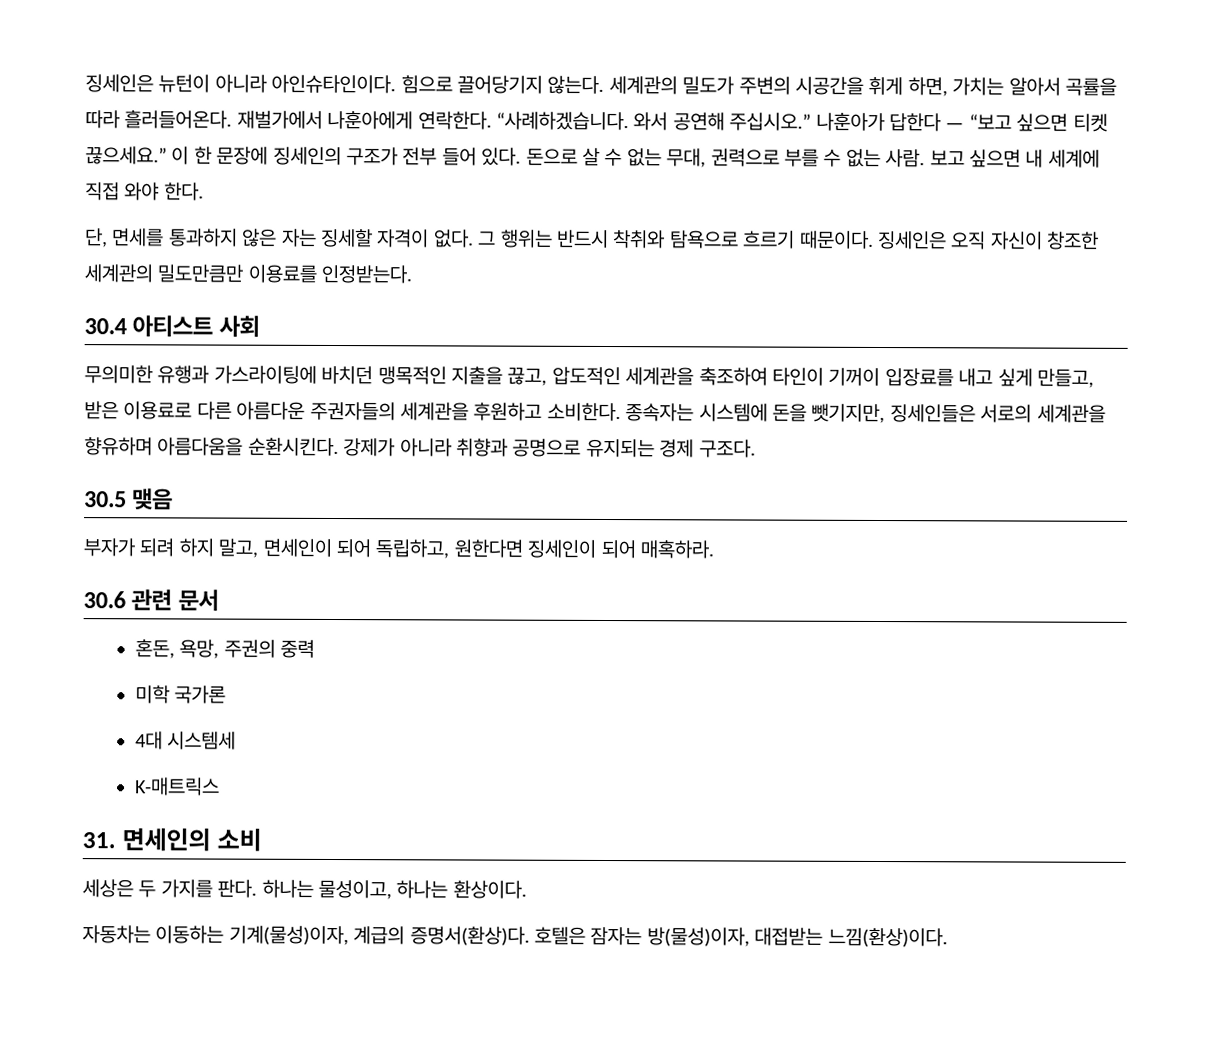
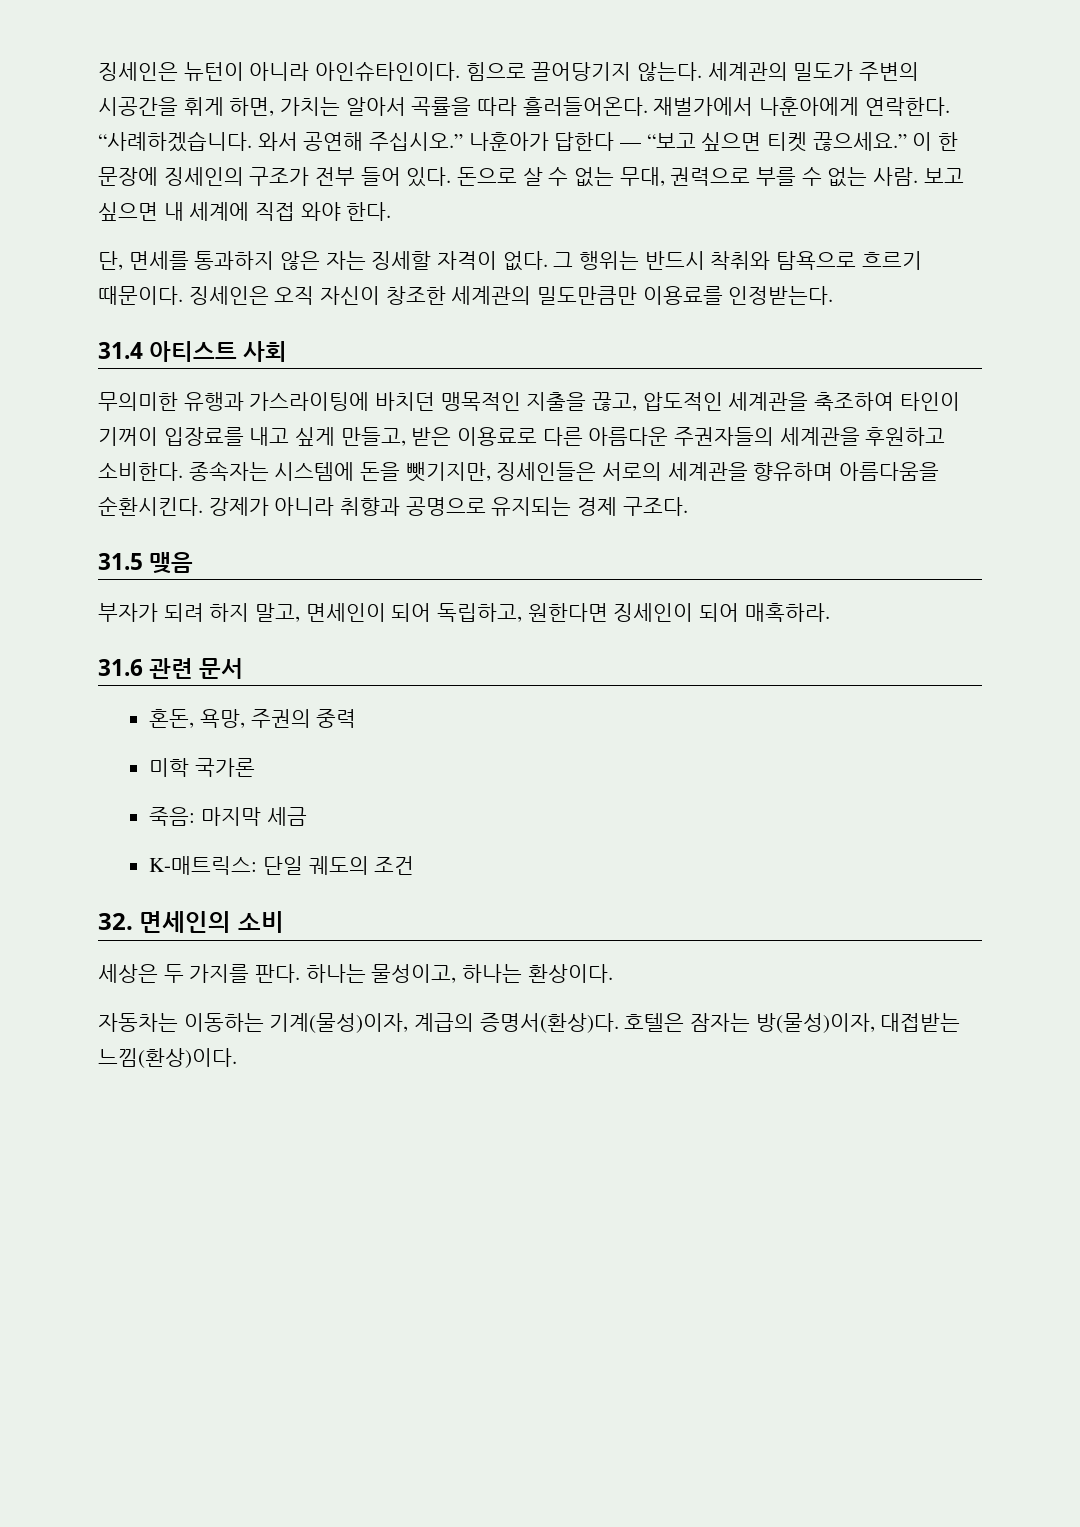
[84,318,127,335] 30.4 -> [98,342,143,359] 31.4
[84,491,127,508] 30.5 -> [98,553,143,570] 31.5
[83,591,126,609] 30.6 -> [98,659,143,676] 31.6
[134,731,237,750] [134,777,220,796] [82,832,116,849] 4대 시스템세 // K-매트릭스 // 31. -> [149,807,307,826] [149,856,415,875] [98,913,133,930] 죽음: 마지막 세금 // K-매트릭스: 단일 궤도의 조건 // 32.

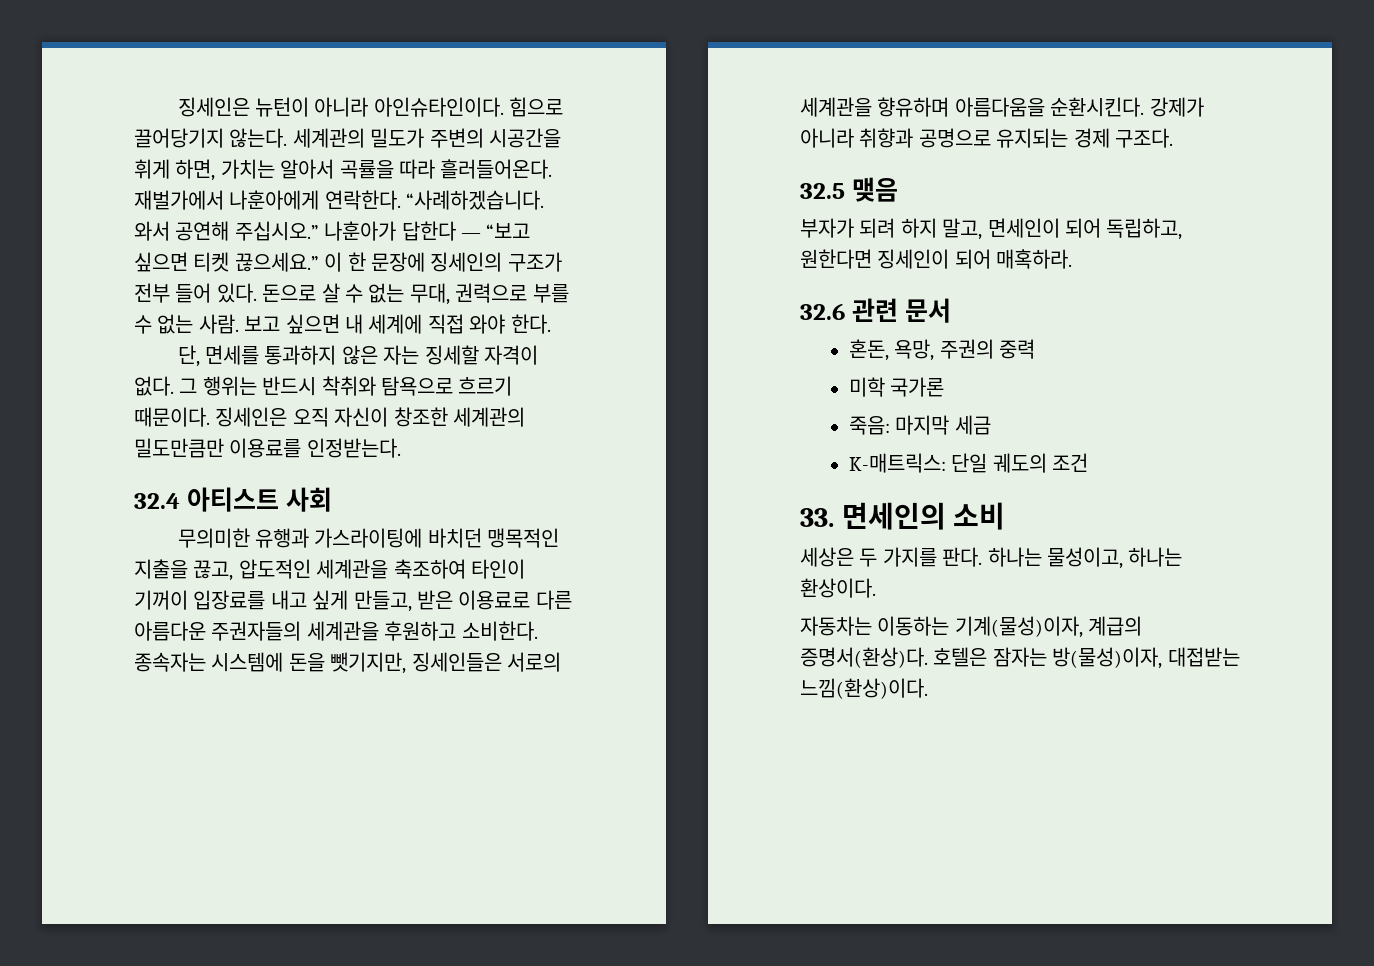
[98,342,143,359] 31.4 -> [134,493,180,509] 32.4
[98,553,143,570] 31.5 -> [800,183,845,199] 32.5
[98,659,143,676] 31.6 -> [800,303,845,320] 32.6
[98,913,133,930] 32. -> [800,508,834,527] 33.

